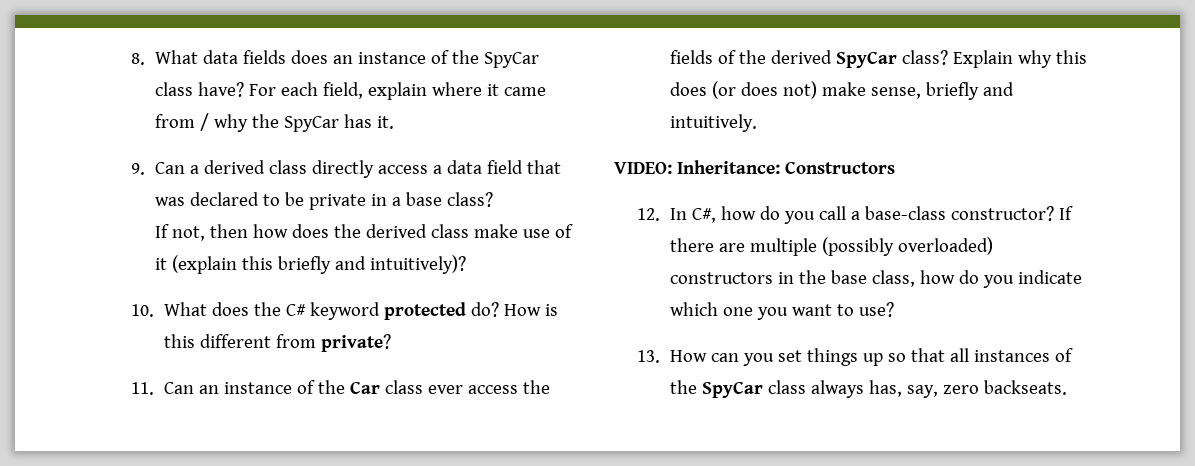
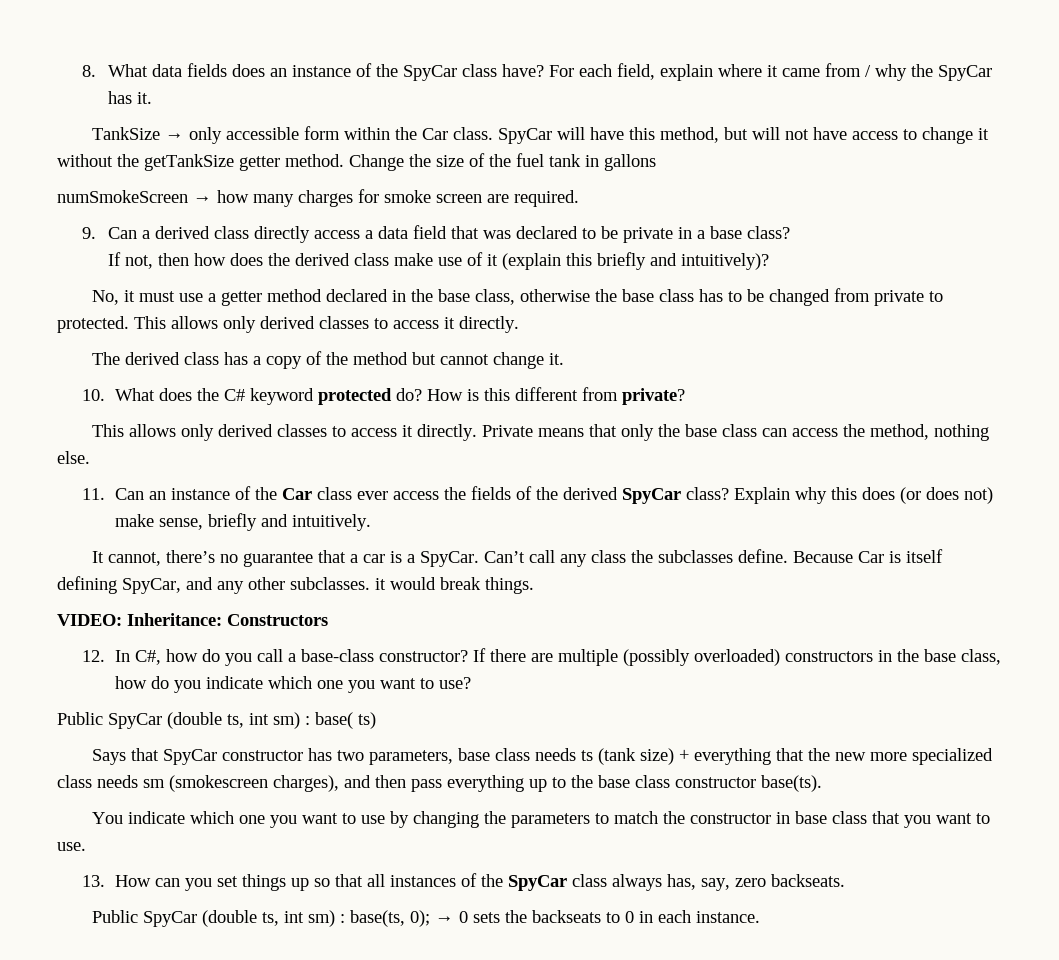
(394, 122) none -> [91,126,989,144] [57,153,656,171] [57,189,579,207] // TankSize → only accessible form within the Car class. SpyCar will have this method, but will not have access to change it without the getTankSize getter method. Change the size of the fuel tank in gallons // numSmokeScreen → how many charges for smoke screen are required.
(466, 264) none -> [91,288,943,306] [57,316,519,333] [91,351,564,369] // No, it must use a getter method declared in the base class, otherwise the base class has to be changed from private to protected. This allows only derived classes to access it directly. // The derived class has a copy of the method but cannot change it.
(391, 343) none -> [91,424,989,441] [57,451,90,464] // This allows only derived classes to access it directly. Private means that only the base class can access the method, nothing else.
(757, 123) none -> [91,549,943,567] [57,576,534,594] // It cannot, there’s no guarantee that a car is a SpyCar. Can’t call any class the subclasses define. Because Car is itself defining SpyCar, and any other subclasses. it would break things.
(894, 309) none -> [57,712,376,729] [91,748,993,765] [57,775,822,792] [91,811,990,828] [57,842,86,851] // Public SpyCar (double ts, int sm) : base( ts) // Says that SpyCar constructor has two parameters, base class needs ts (tank size) + everything that the new more specialized class needs sm (smokescreen charges), and then pass everything up to the base class constructor base(ts). // You indicate which one you want to use by changing the parameters to match the constructor in base class that you want to use.
(1067, 387) none -> [91,910,760,927] // Public SpyCar (double ts, int sm) : base(ts, 0); → 0 sets the backseats to 0 in each instance.

